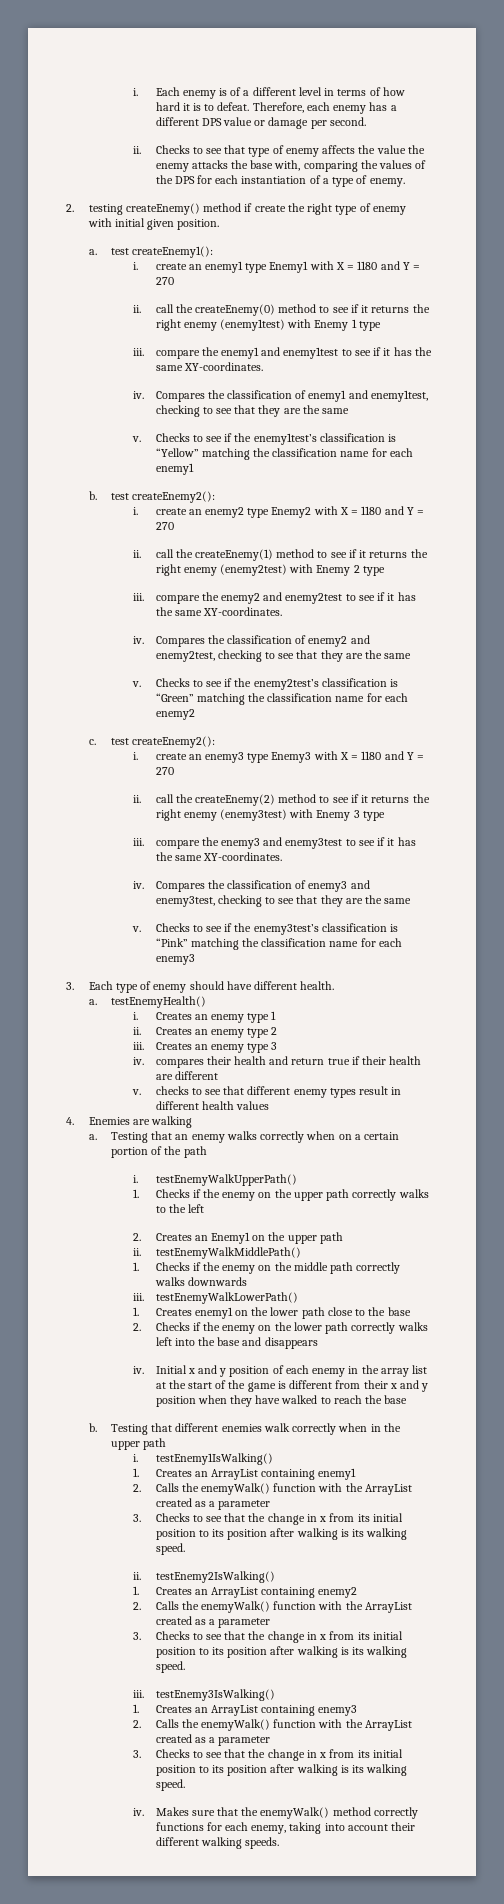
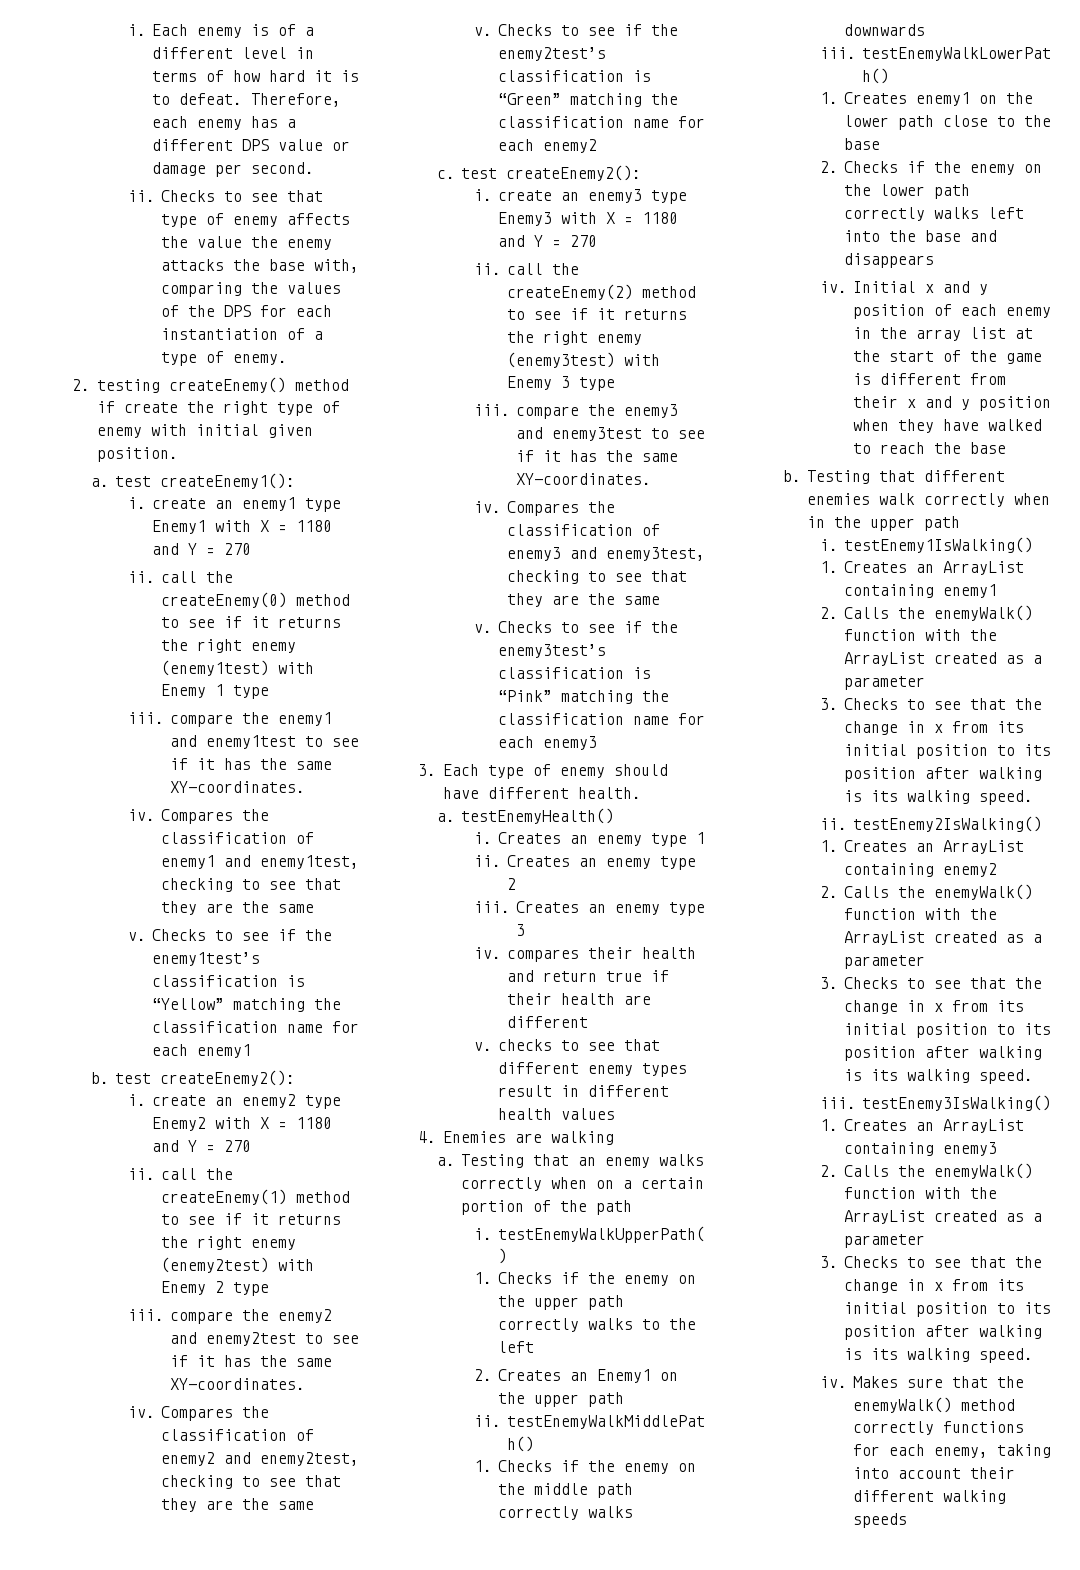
[245,1837,280,1849] speeds. -> [853,1513,908,1528] speeds

